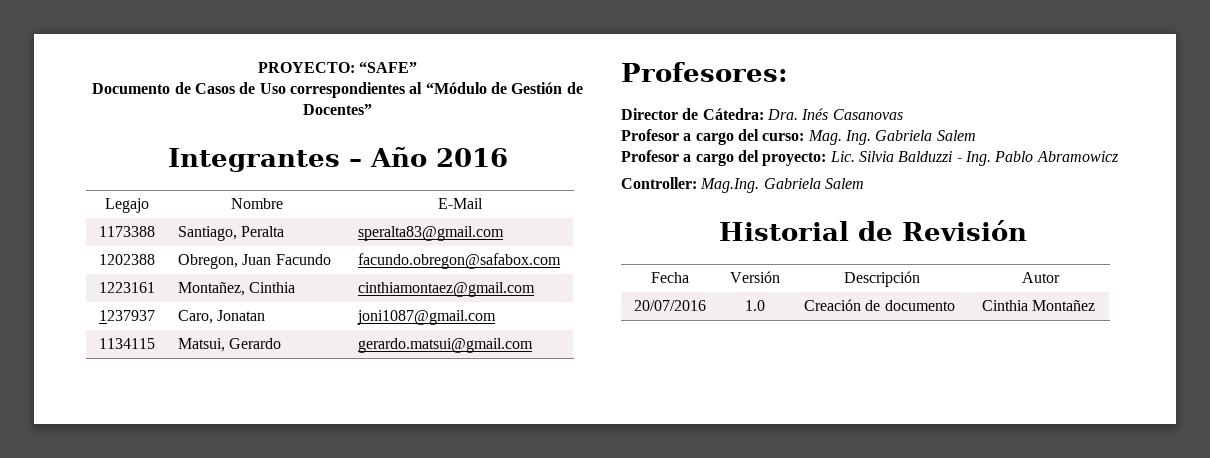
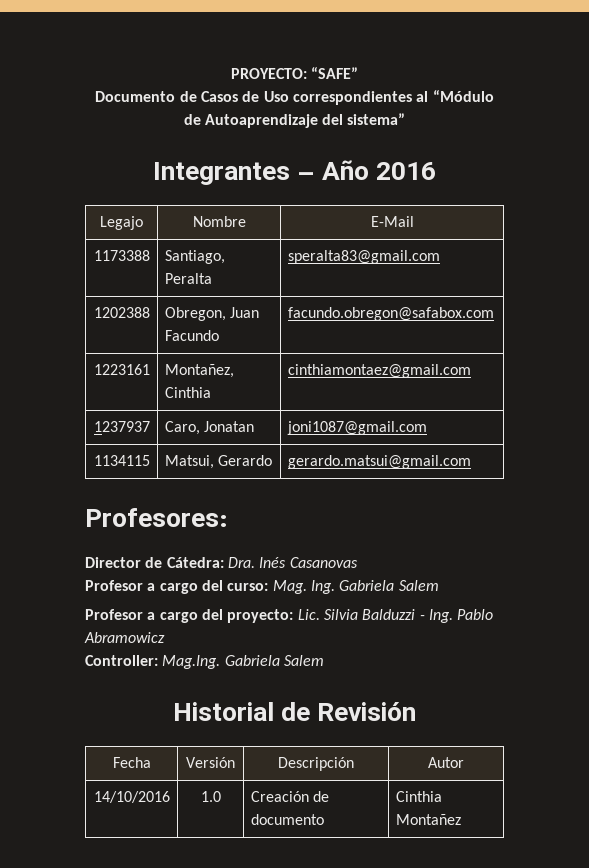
[511,82,583,94] [303,104,372,115] Gestión de Docentes” -> [204,113,406,128] Autoaprendizaje del sistema”
[633,300,706,311] 20/07/2016 -> [93,791,170,803] 14/10/2016

